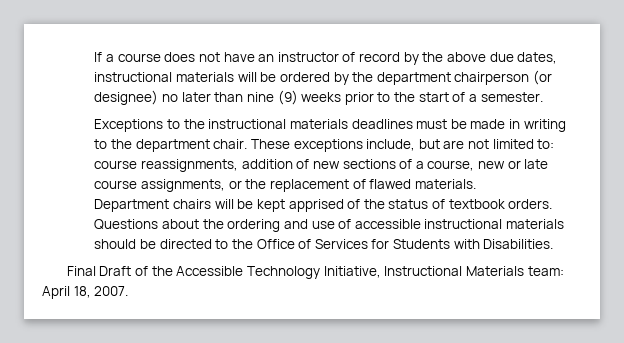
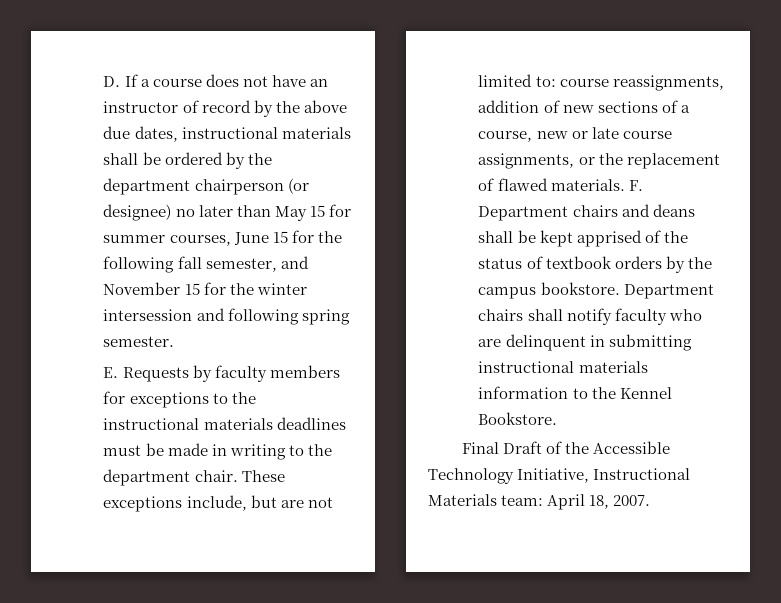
(94, 57) none -> [103,76,121,87] D.
[237,72,257,82] will -> [103,153,139,165] shall
[246,90,543,105] [94,119,164,132] nine (9) weeks prior to the start of a semester. // Exceptions -> [274,204,351,221] [103,230,342,246] [103,256,309,273] [103,282,307,295] [103,308,350,325] [103,336,175,347] [103,365,340,382] [103,391,209,408] May 15 for summer courses, June 15 for the following fall semester, and November 15 for the winter intersession and following spring semester. // E. Requests by faculty members for exceptions
[94,199,234,212] // Department chairs will -> [628,180,643,191] [478,204,695,221] [478,231,514,243] F. Department chairs and deans shall
[508,199,553,209] [94,219,565,232] [94,239,554,249] orders. Questions about the ordering and use of accessible instructional materials should be directed to the Office of Services for Students with Disabilities. -> [614,256,712,273] [478,282,714,299] [478,308,702,325] [478,334,692,351] [478,361,648,373] [478,386,672,399] [478,412,558,425] orders by the campus bookstore. Department chairs shall notify faculty who are delinquent in submitting instructional materials information to the Kennel Bookstore.

